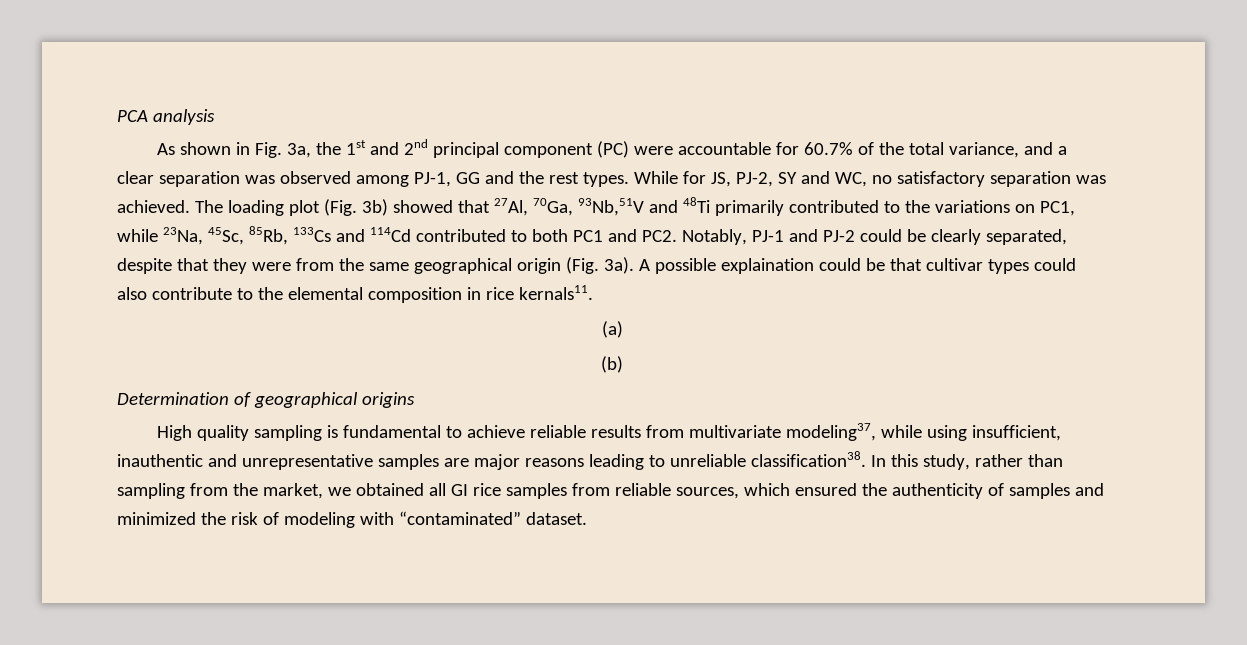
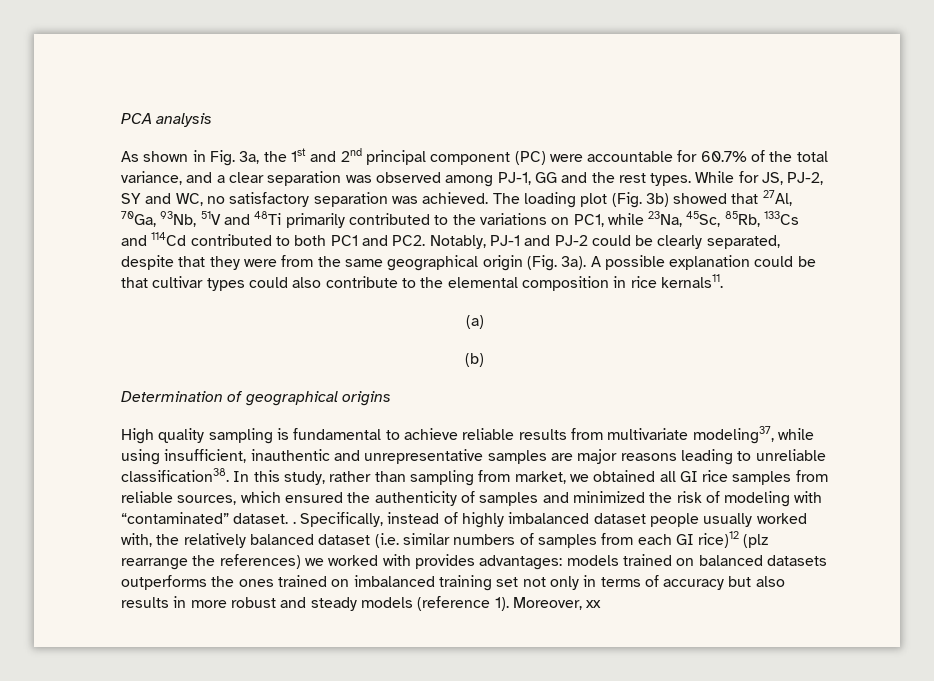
[577,198,644,216] 93Nb,51V -> [160,211,221,227] 93Nb, 51V
[720,258,814,274] explaination -> [669,255,751,270] explanation
[232,483,258,496] the -> (511, 476) none
(587, 518) none -> [292,512,807,528] [121,531,769,548] [121,554,827,570] [121,575,785,591] [121,596,602,611] . Specifically, instead of highly imbalanced dataset people usually worked with, the relatively balanced dataset (i.e. similar numbers of samples from each GI rice)12 (plz rearrange the references) we worked with provides advantages: models trained on balanced datasets outperforms the ones trained on imbalanced training set not only in terms of accuracy but also results in more robust and steady models (reference 1). Moreover, xx

